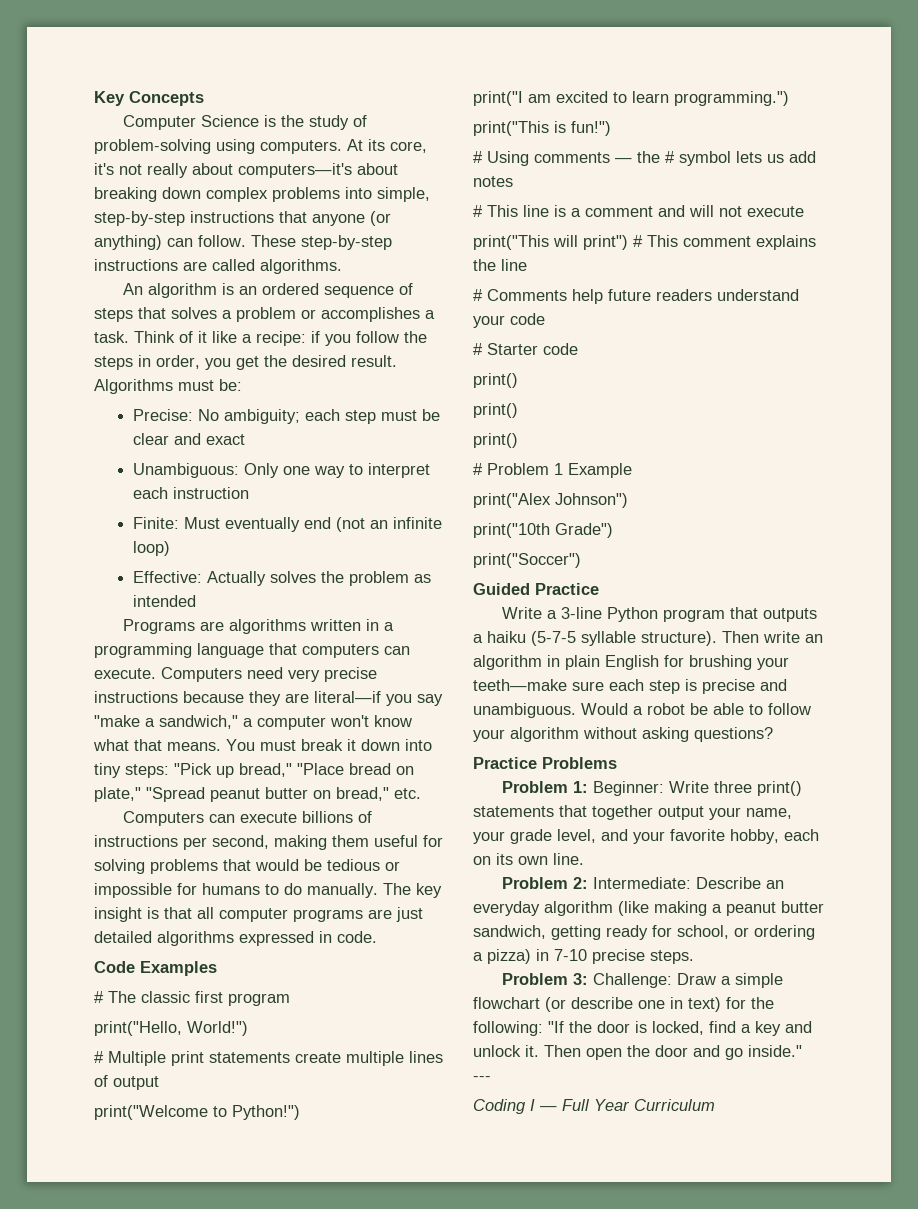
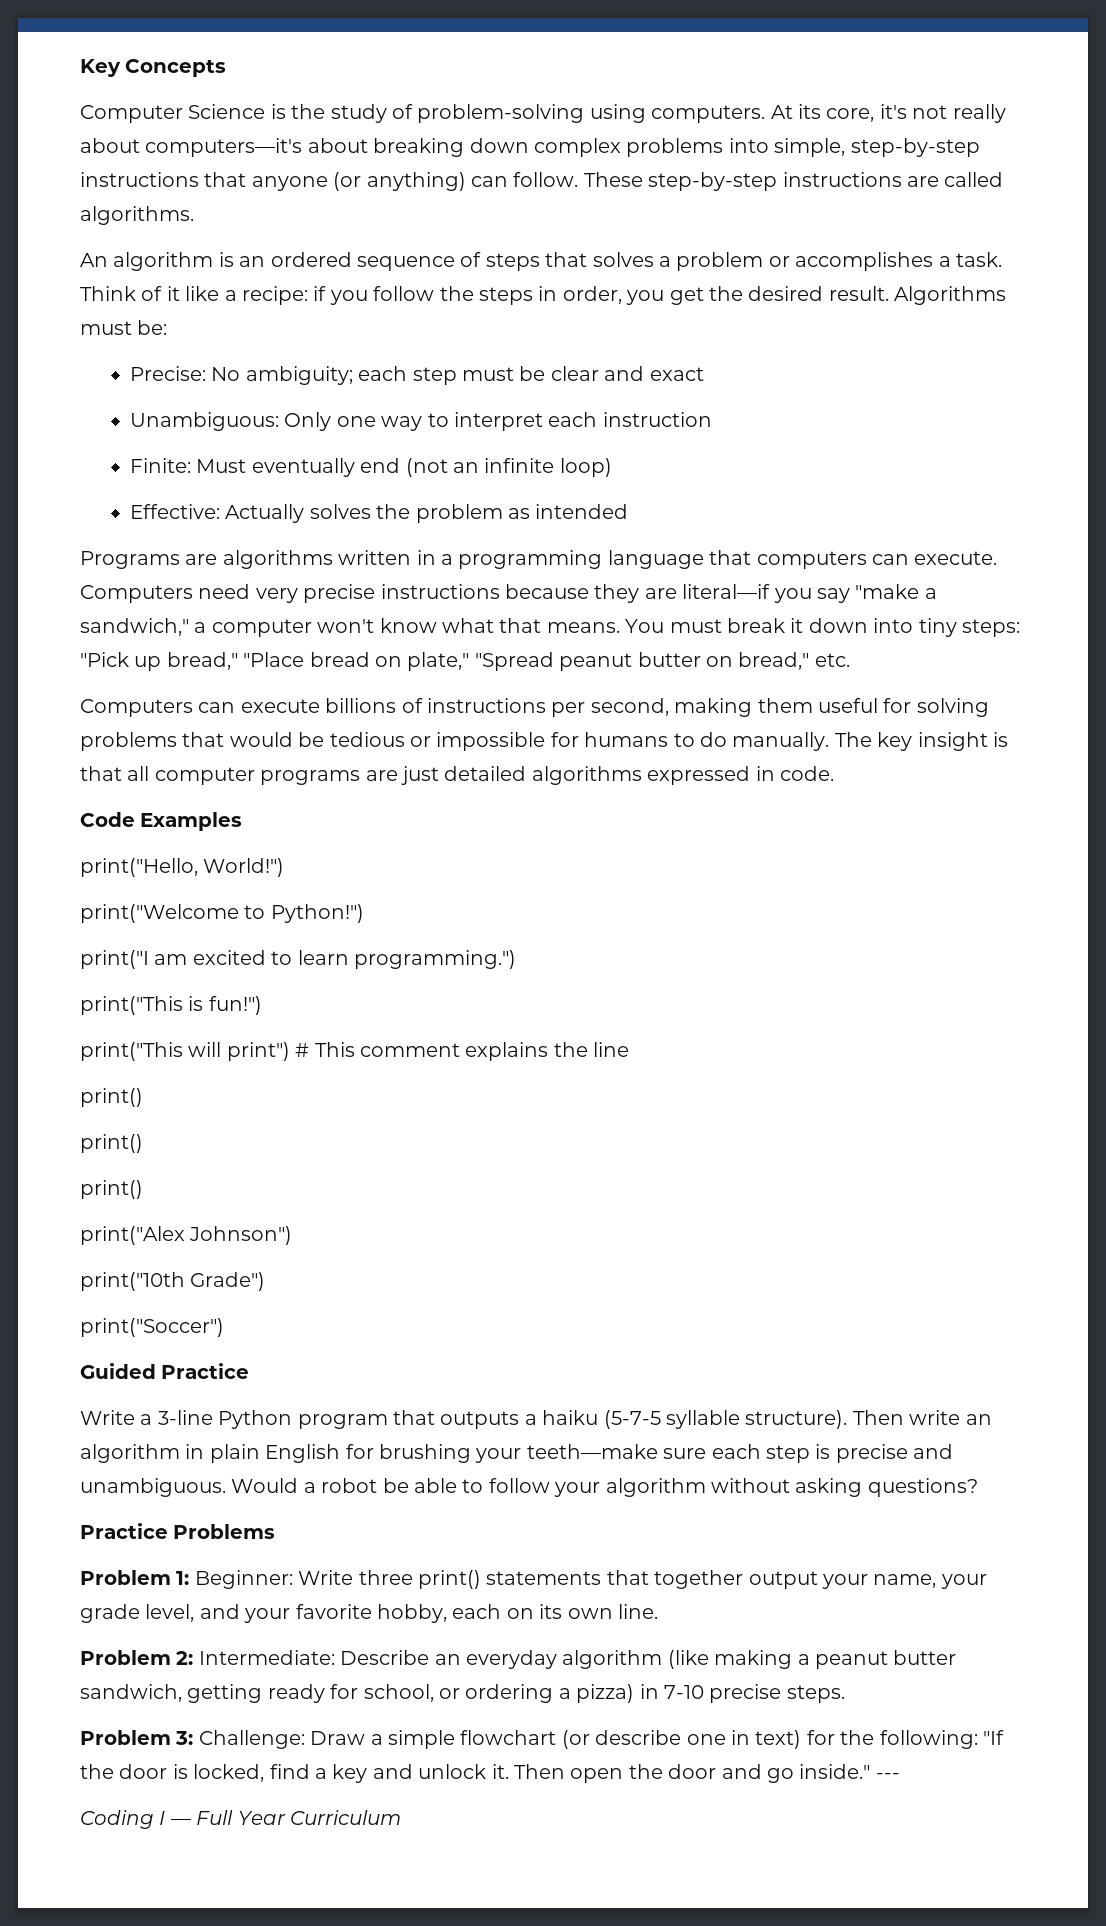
[94,991,290,1006] [94,1021,248,1036] [94,1051,443,1066] [94,1075,159,1090] # The classic first program // print("Hello, World!") // # Multiple print statements create multiple lines of output -> [80,858,285,877] print("Hello, World!")
[473,151,816,166] [473,176,513,187] [473,205,804,217] // # Using comments — the # symbol lets us add notes // # This line is a comment and will not execute -> (262, 1005) none
[473,289,799,304] [473,313,545,328] [473,343,578,355] // # Comments help future readers understand your code // # Starter code -> (630, 1049) none
[473,463,632,478] // # Problem 1 Example -> (143, 1189) none

